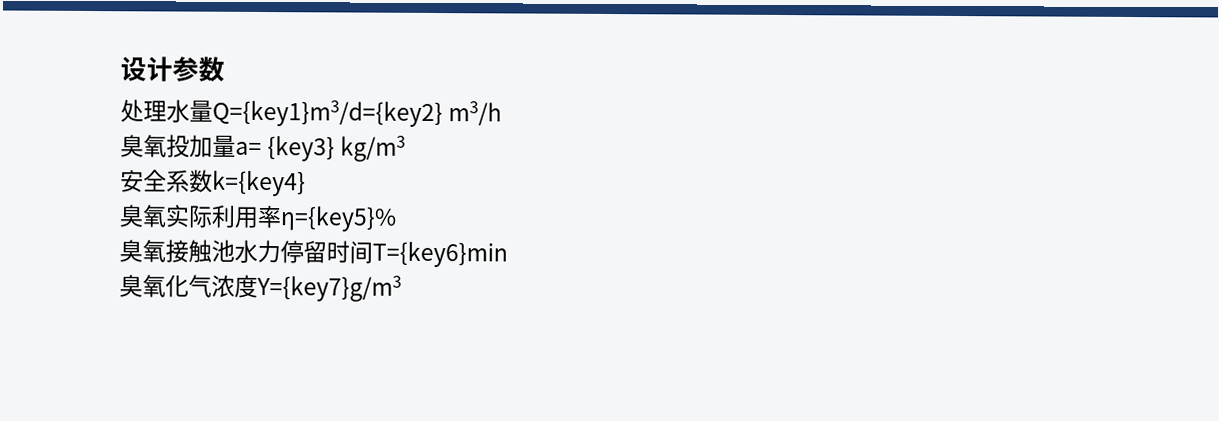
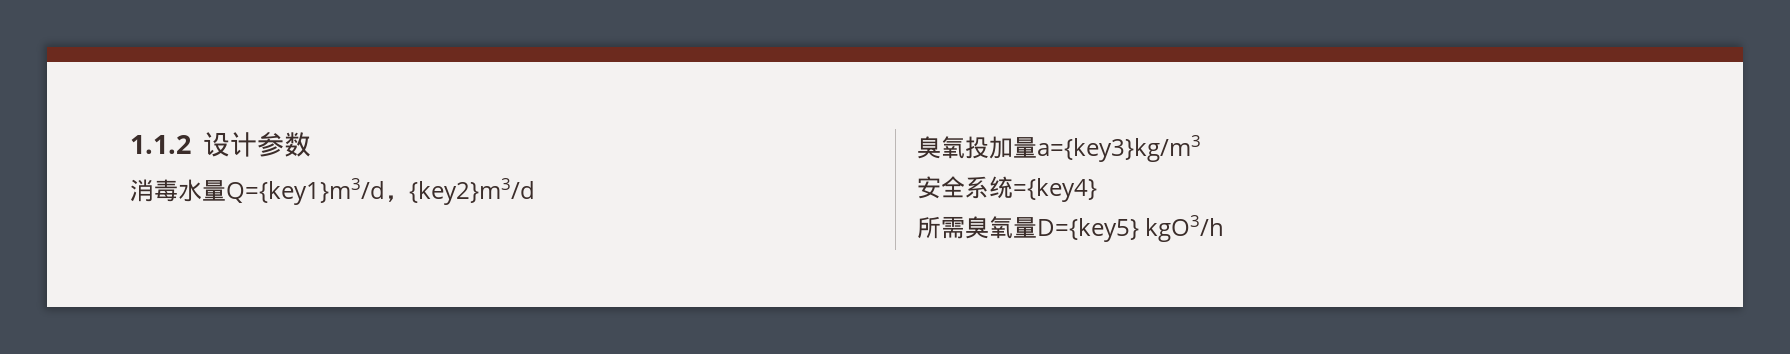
(120, 69) none -> [130,135,191,154] 1.1.2
[120,99,503,128] 处理水量Q={key1}m3/d={key2} m3/h -> [130,178,535,205] 消毒水量Q={key1}m3/d，{key2}m3/d
[235,135,407,162] a= {key3} kg/m3 -> [1037,135,1201,162] a={key3}kg/m3
[189,169,306,197] [119,204,397,232] [119,239,508,268] [119,274,402,302] 数k={key4} // 臭氧实际利用率η={key5}% // 臭氧接触池水力停留时间T={key6}min // 臭氧化气浓度Y={key7}g/m3 -> [989,176,1097,202] [917,215,1225,242] 统={key4} // 所需臭氧量D={key5} kgO3/h

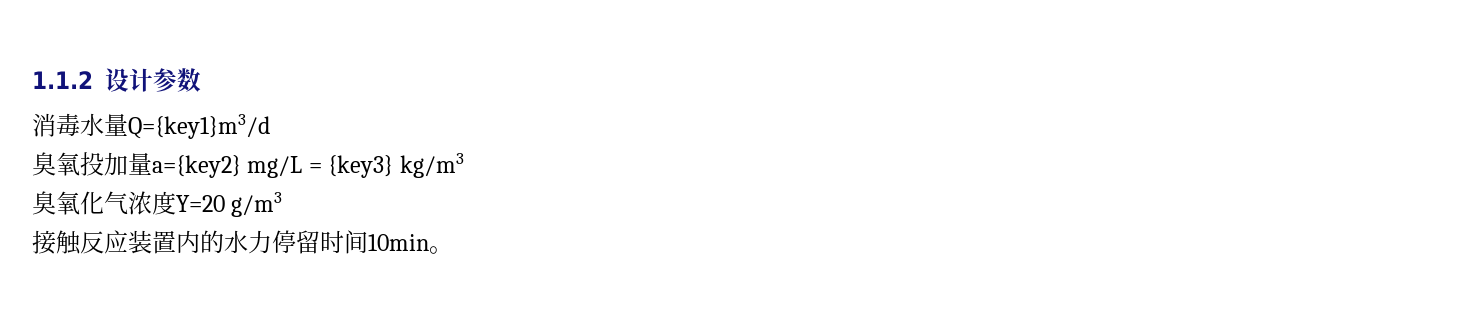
[385,178,535,205] ，{key2}m3/d -> (270, 126) none
[1037,135,1201,162] [917,176,1097,202] [917,215,1225,242] a={key3}kg/m3 // 安全系统={key4} // 所需臭氧量D={key5} kgO3/h -> [152,153,464,178] [32,191,283,217] [32,230,453,255] a={key2} mg/L = {key3} kg/m3 // 臭氧化气浓度Y=20 g/m3 // 接触反应装置内的水力停留时间10min。

